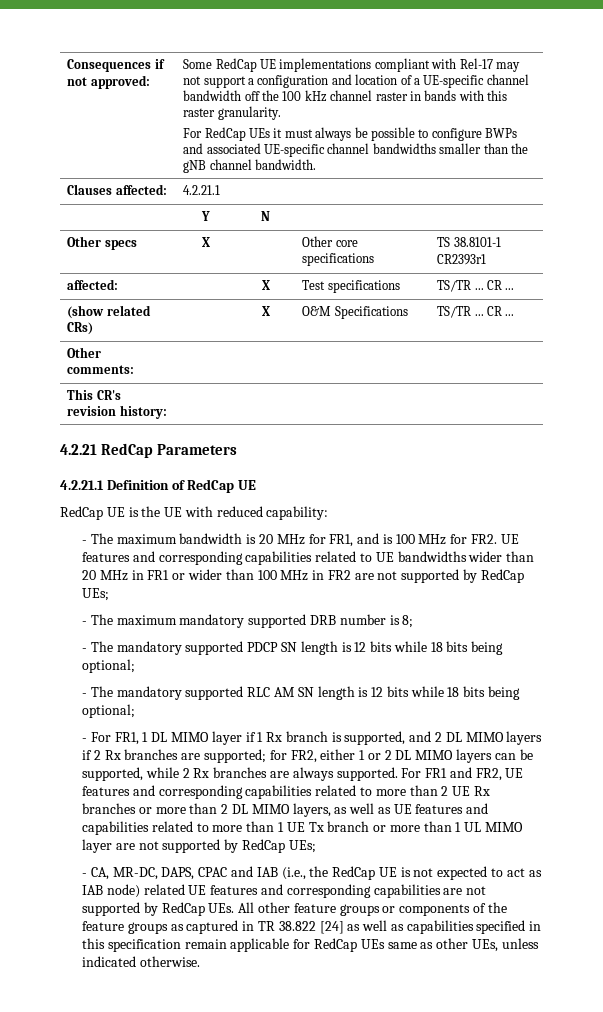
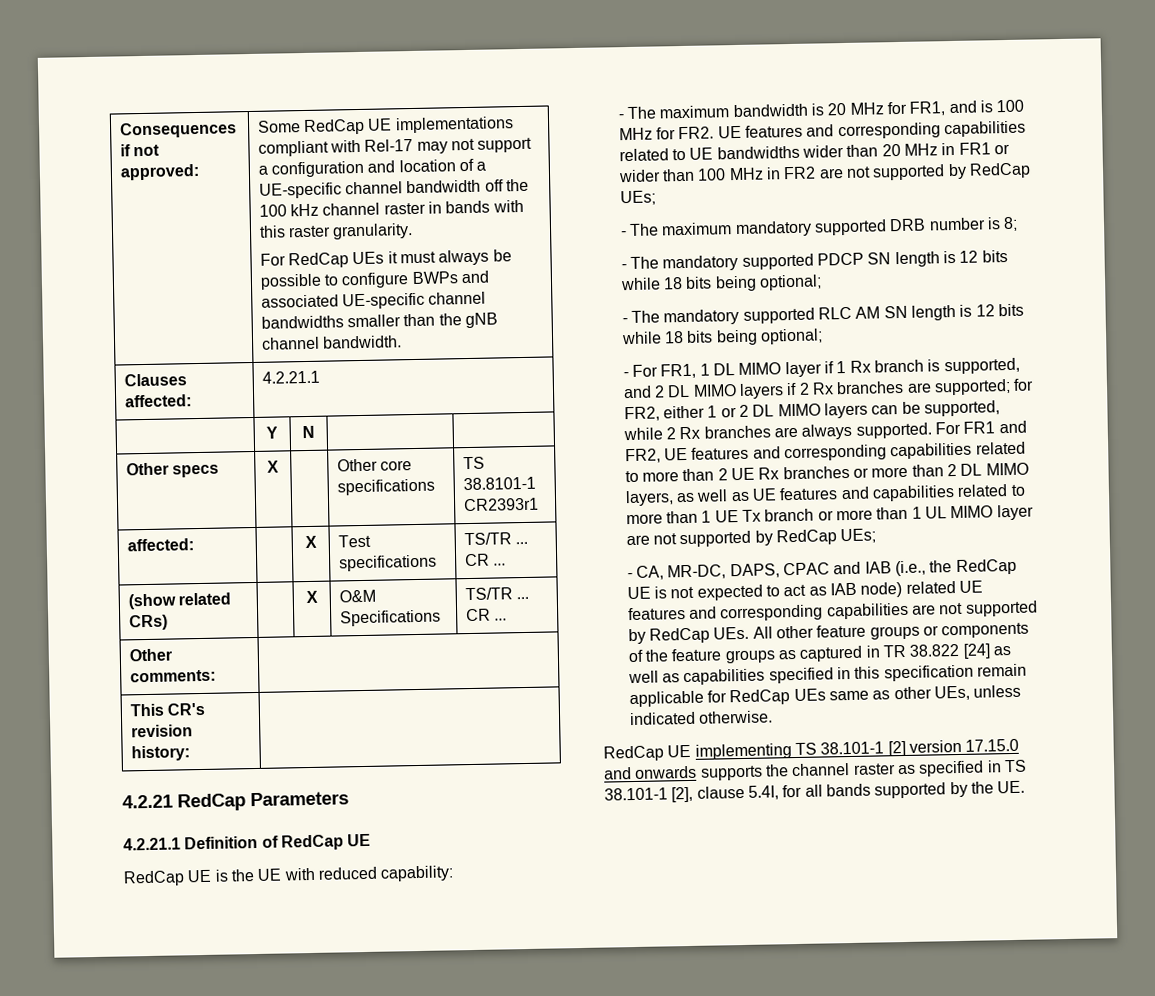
(200, 961) none -> [603,738,1020,762] [603,759,1027,781] [604,780,1026,803] // RedCap UE implementing TS 38.101-1 [2] version 17.15.0 and onwards supports the channel raster as specified in TS 38.101-1 [2], clause 5.4I, for all bands supported by the UE.

